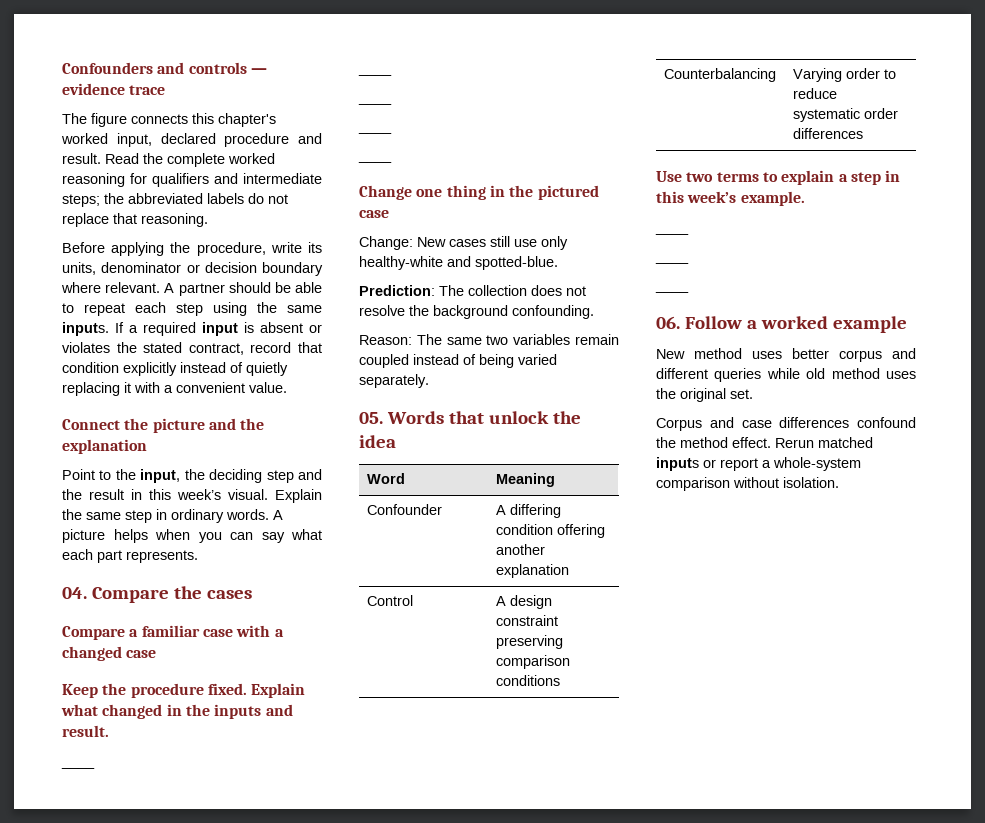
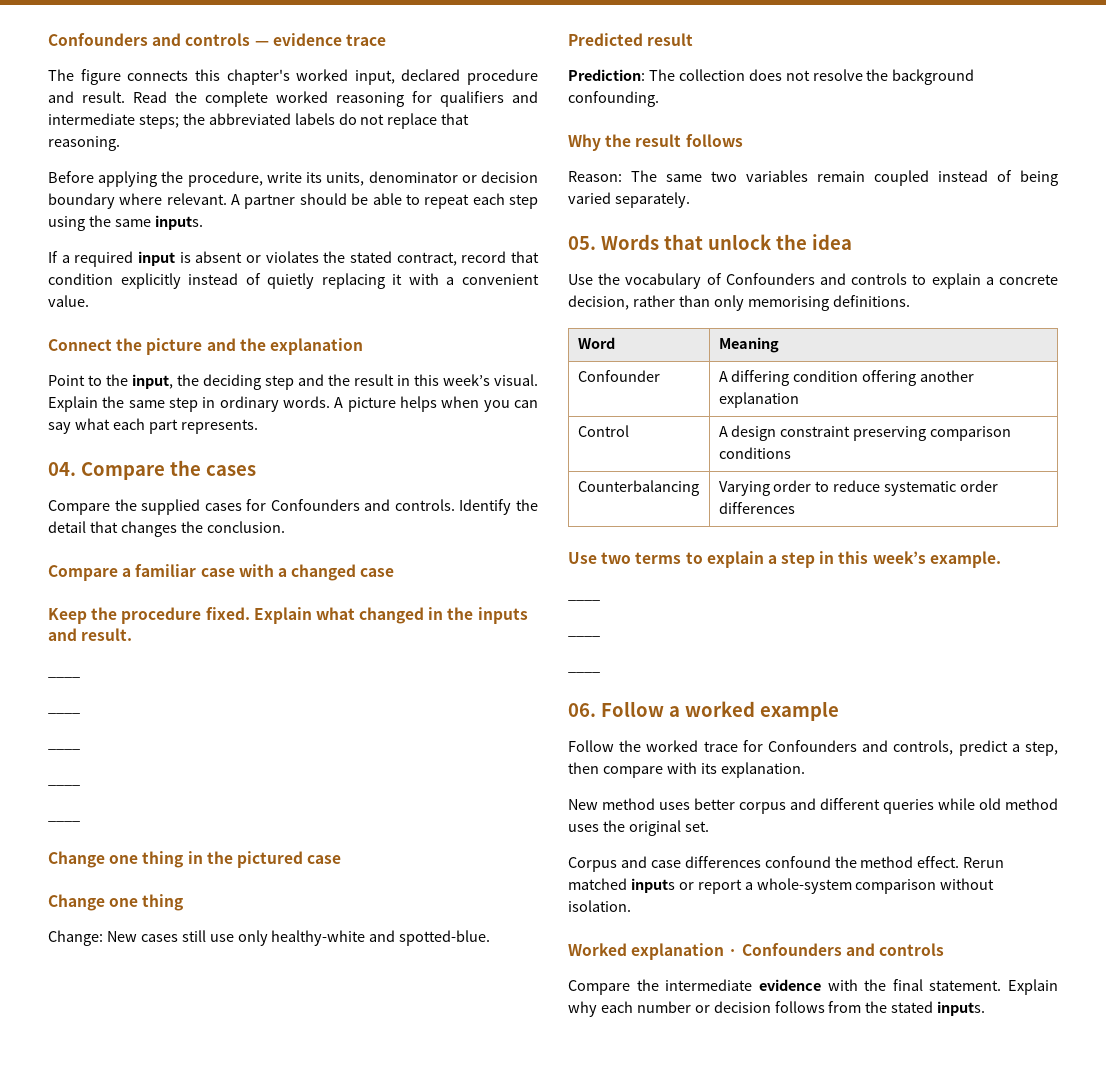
(109, 329) none -> (203, 222) //
(252, 594) none -> [48,499,538,515] [48,521,285,537] // Compare the supplied cases for Confounders and controls. Identify the detail that changes the conclusion.
(389, 214) none -> [48,894,184,911] // Change one thing
(558, 263) none -> [568,33,694,46] // Predicted result
(594, 312) none -> [568,134,743,151] // Why the result follows
(396, 441) none -> [568,273,1058,289] [568,295,910,311] // Use the vocabulary of Confounders and controls to explain a concrete decision, rather than only memorising definitions.
(907, 324) none -> [568,740,1058,756] [568,762,805,778] // Follow the worked trace for Confounders and controls, predict a step, then compare with its explanation.
(839, 482) none -> [568,943,944,960] [568,979,1058,995] [568,1001,986,1017] // Worked explanation · Confounders and controls // Compare the intermediate evidence with the final statement. Explain why each number or decision follows from the stated inputs.

